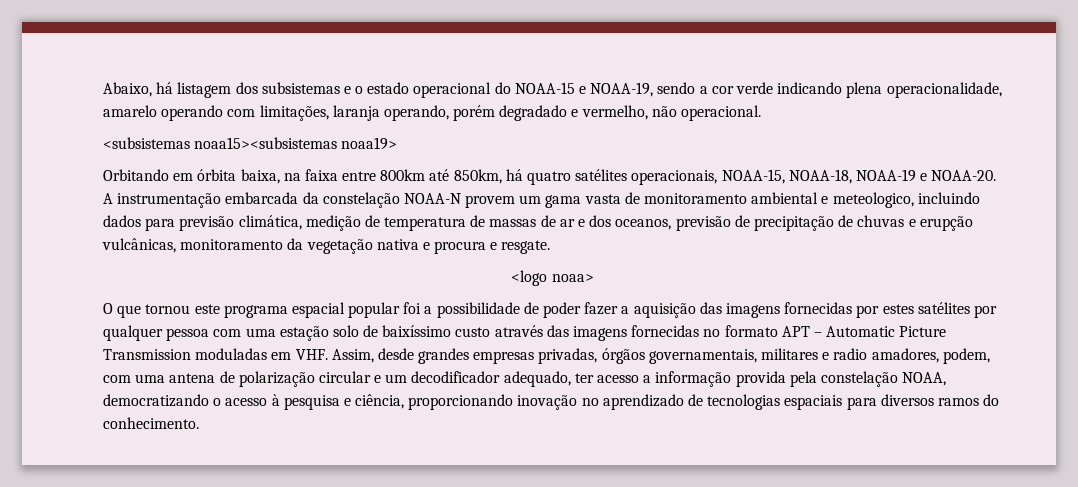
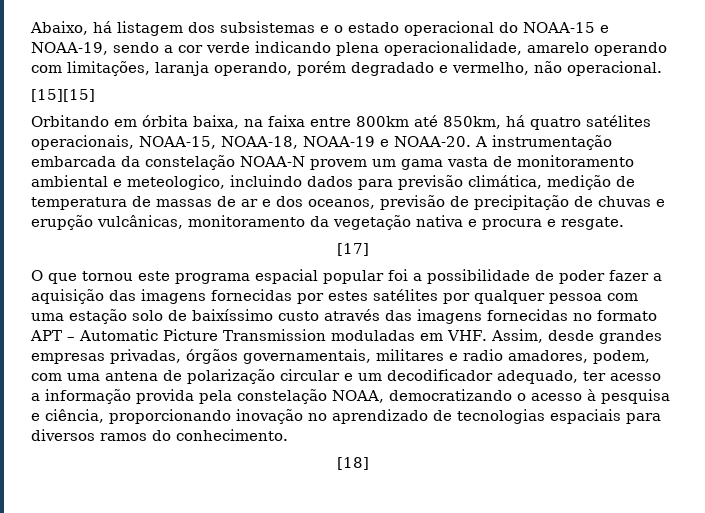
[103,137,398,150] <subsistemas noaa15><subsistemas noaa19> -> [31,89,95,102] [15][15]
[511,270,594,286] <logo noaa> -> [336,243,369,256] [17]
(199, 423) none -> [336,457,369,470] // [18]

